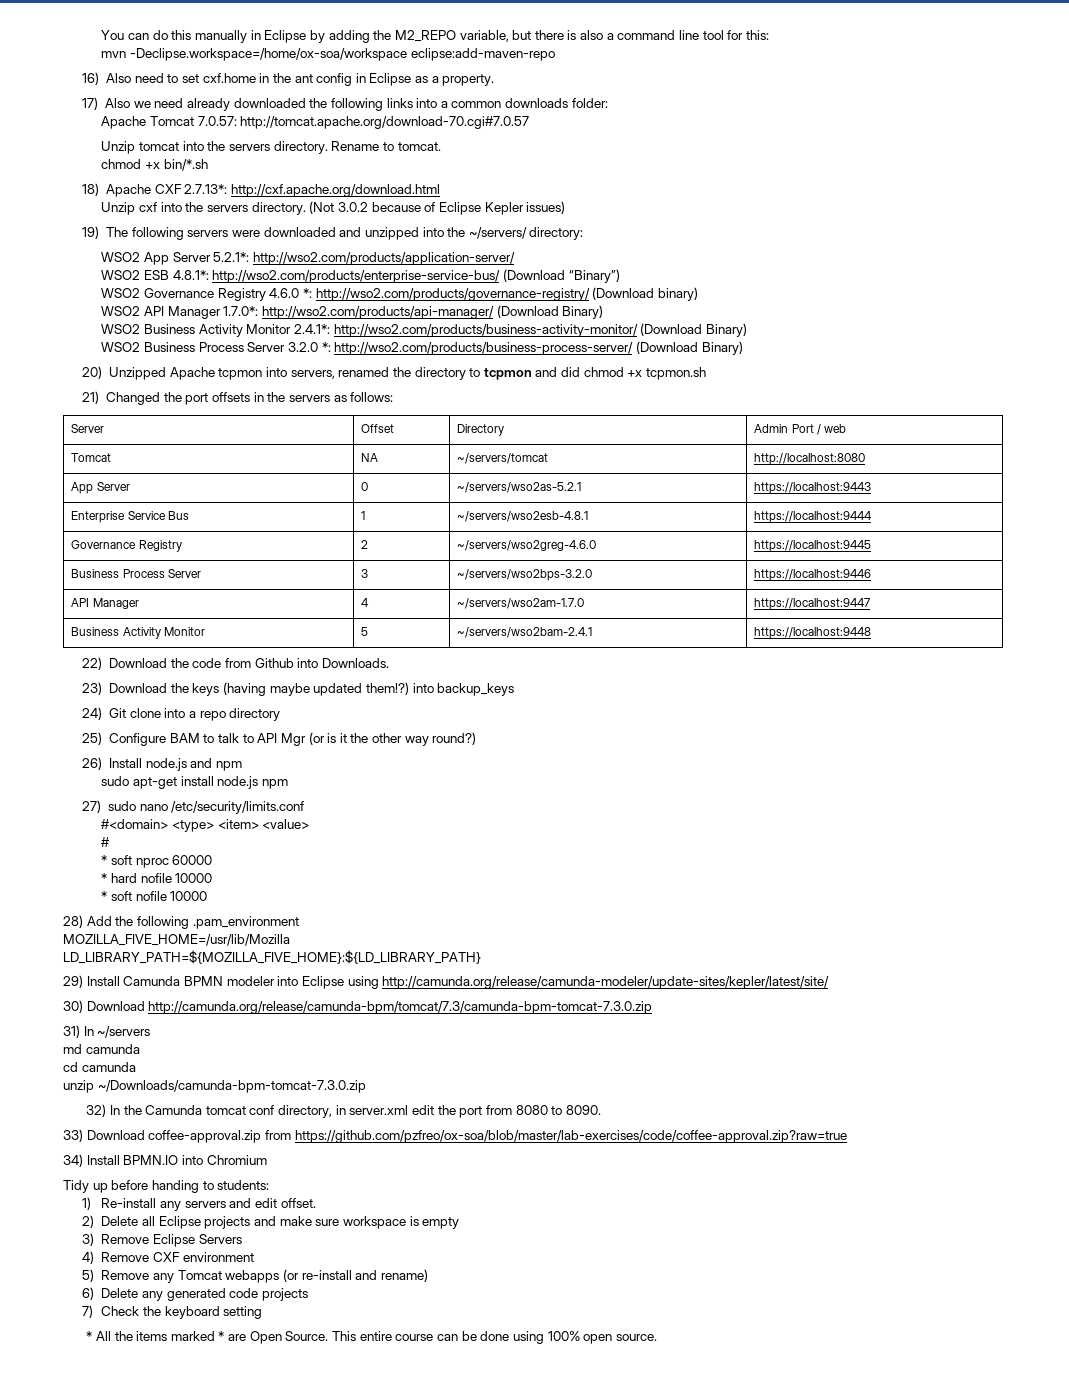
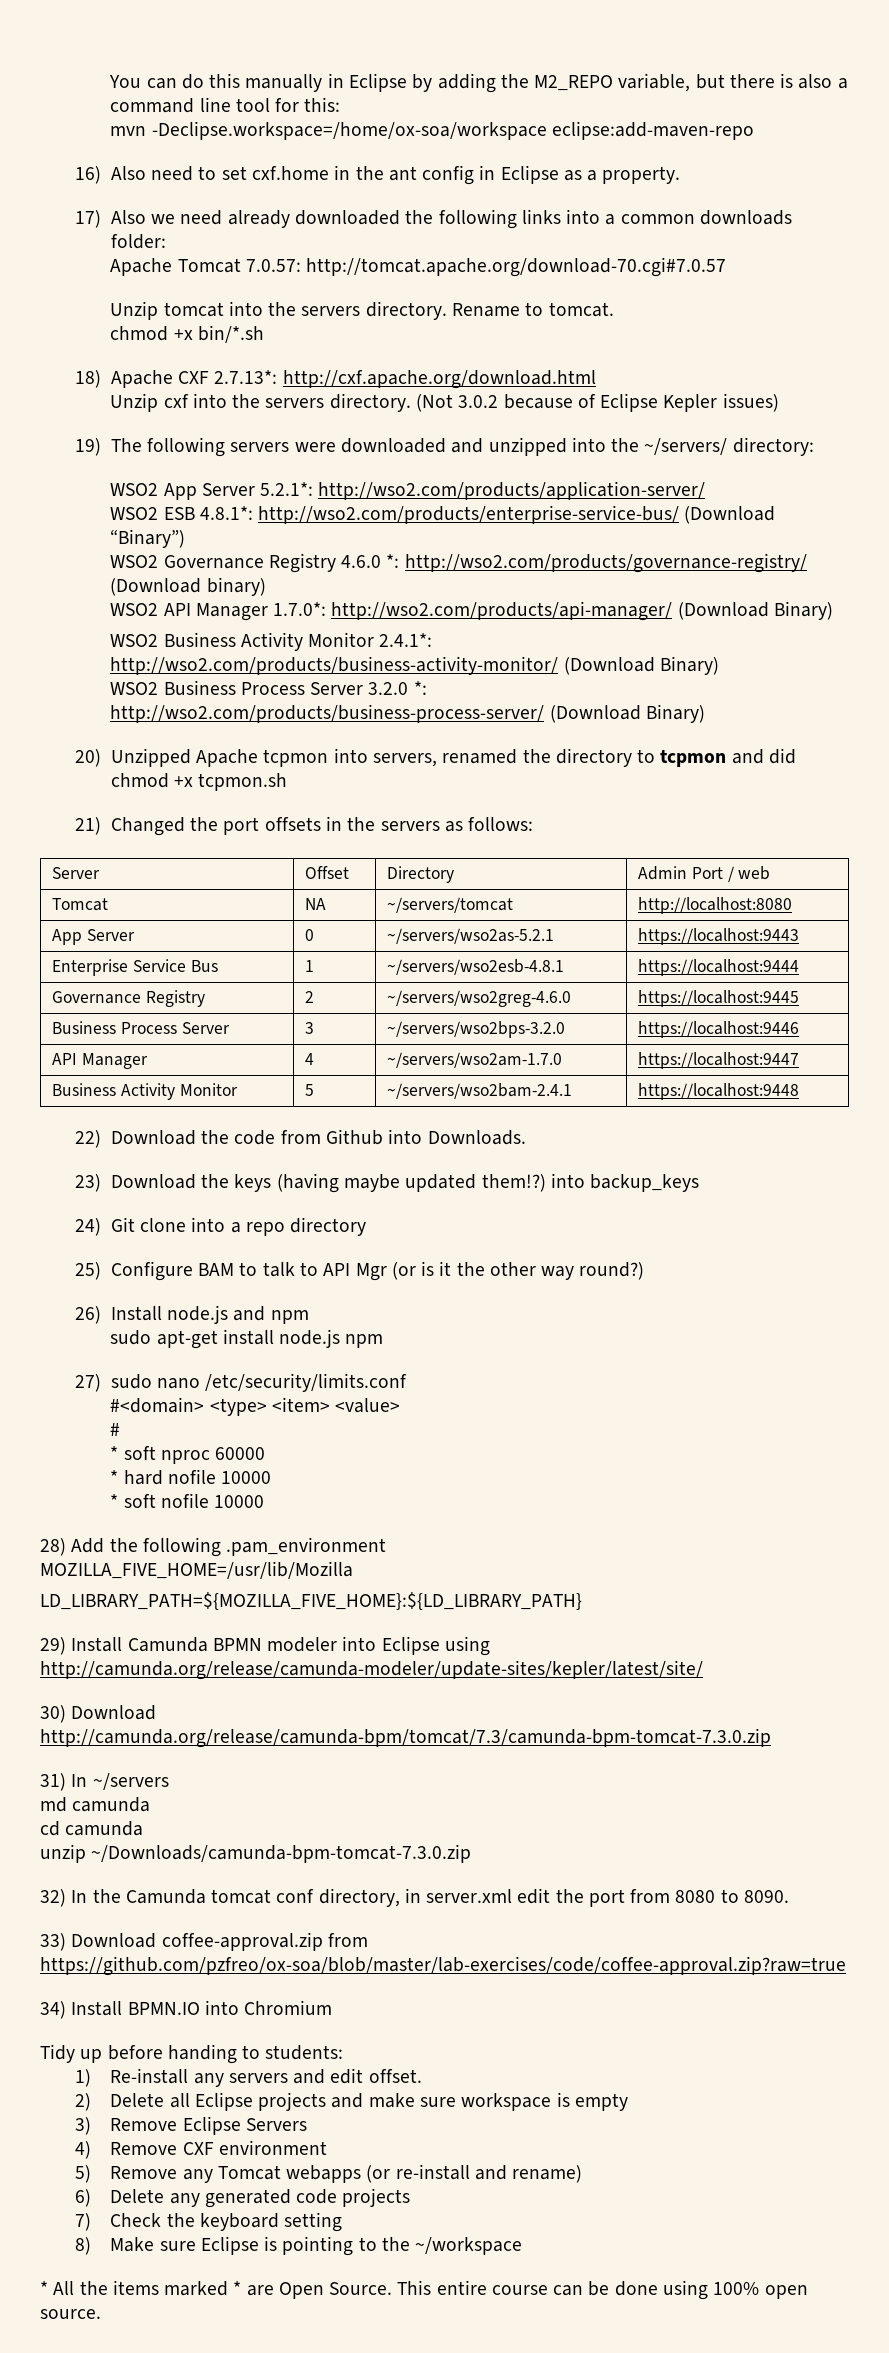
(263, 1312) none -> [75,2236,523,2256] // 8) Make sure Eclipse is pointing to the ~/workspace

